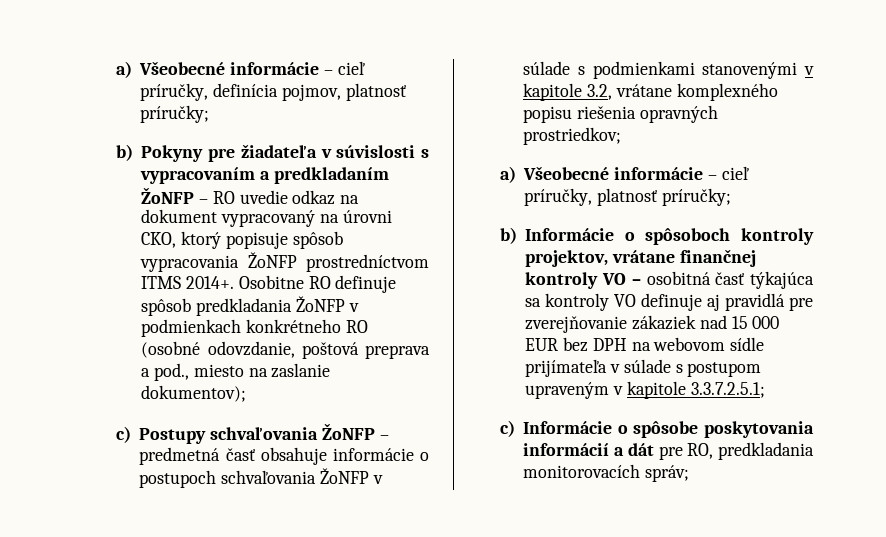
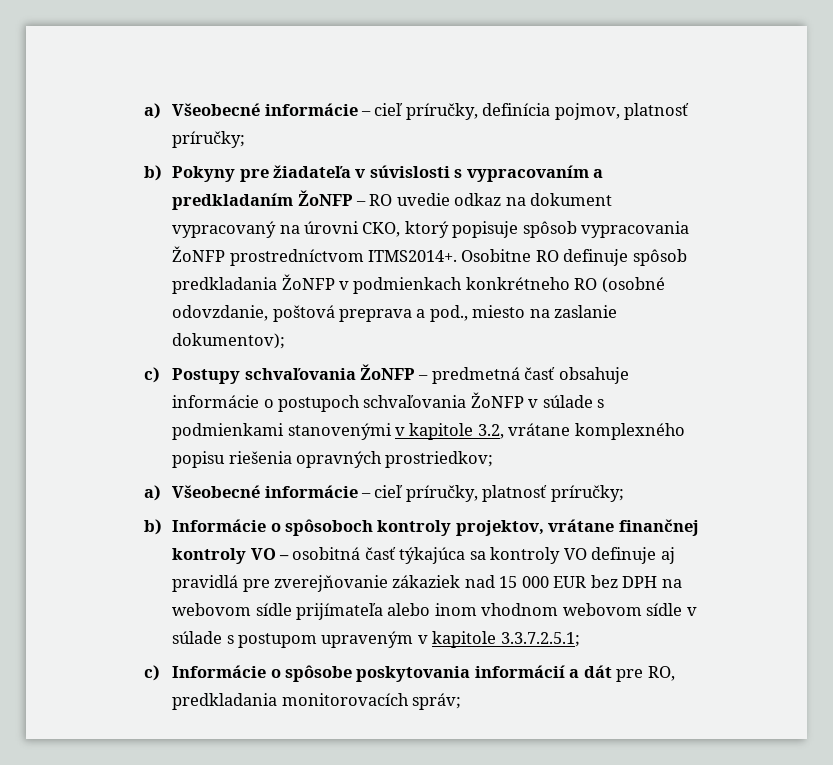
[141,276,235,289] ITMS 2014+. -> [367,250,457,262] ITMS2014+.
(608, 368) none -> [387,603,683,616] alebo inom vhodnom webovom sídle

